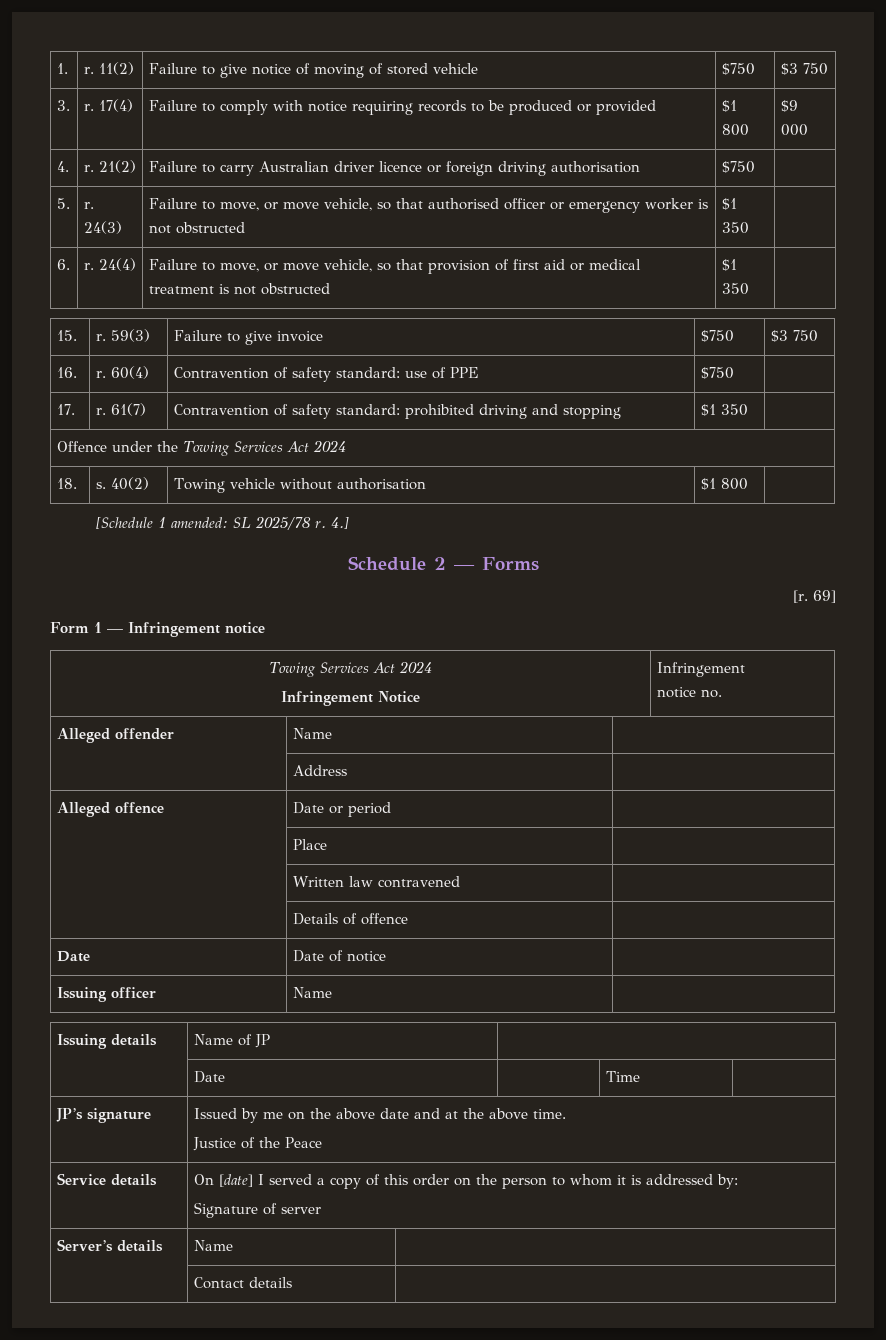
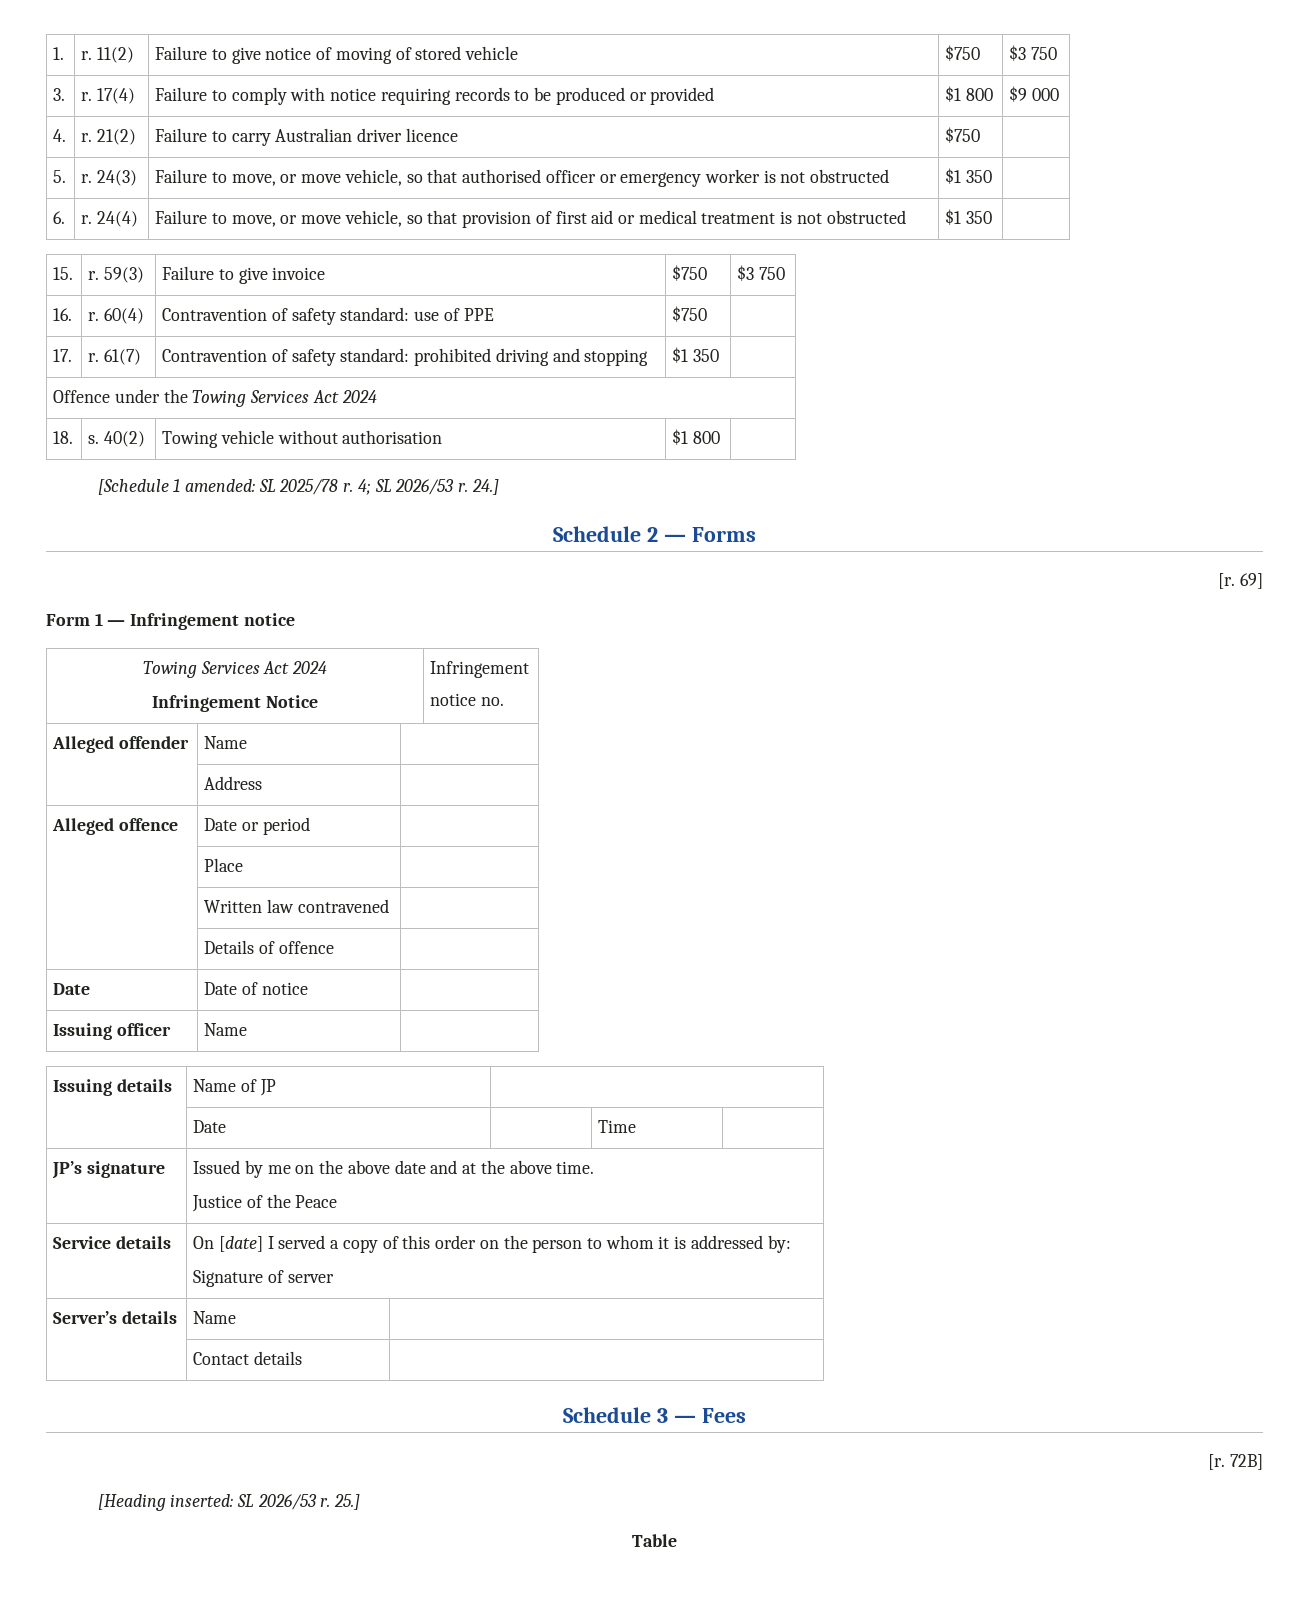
[426,161,640,176] or foreign driving authorisation -> (458, 135) none
[330,517,349,529] 4.] -> [357,479,499,495] 4; SL 2026/53 r. 24.]
(292, 1282) none -> [563,1407,746,1423] [1208,1454,1263,1470] [97,1494,361,1511] [632,1534,677,1547] // Schedule 3 — Fees // [r. 72B] // [Heading inserted: SL 2026/53 r. 25.] // Table

